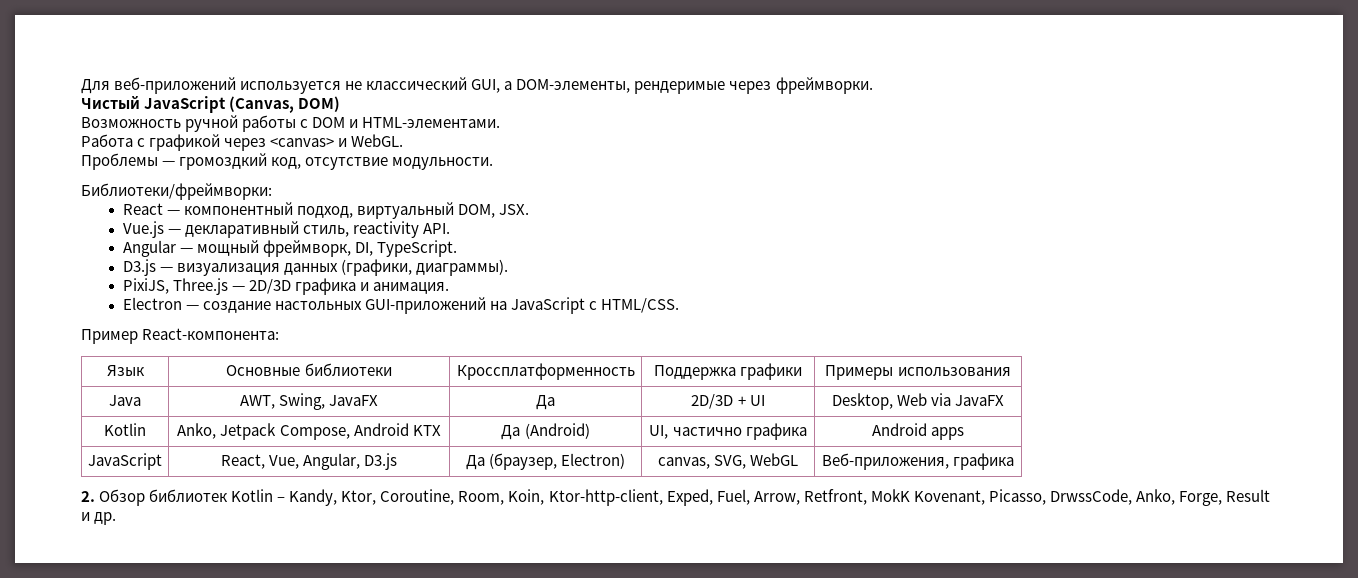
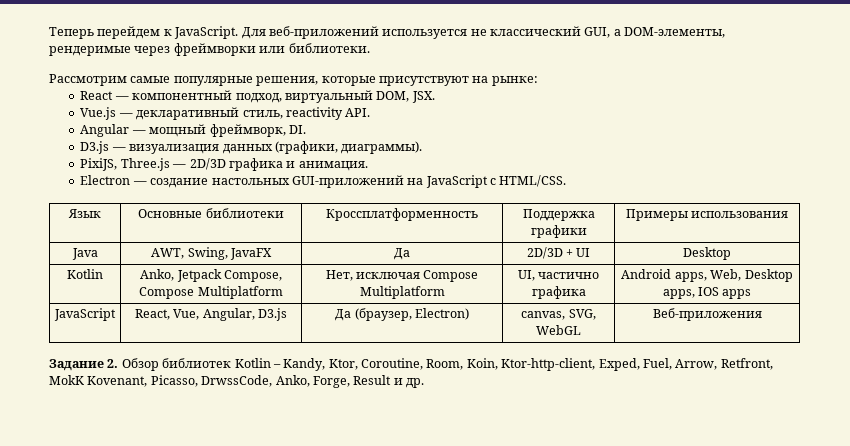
(81, 86) none -> [49,26,239,39] Теперь перейдем к JavaScript.
[775,77,873,94] [81,96,341,113] [81,115,501,132] [81,134,404,151] [81,153,494,170] [81,183,272,200] фреймворки. // Чистый JavaScript (Canvas, DOM) // Возможность ручной работы с DOM и HTML-элементами. // Работа с графикой через <canvas> и WebGL. // Проблемы — громоздкий код, отсутствие модульности. // Библиотеки/фреймворки: -> [173,43,370,56] [49,74,538,86] фреймворки или библиотеки. // Рассмотрим самые популярные решения, которые присутствуют на рынке:
[355,240,458,257] DI, TypeScript. -> [288,125,306,134] DI.
[81,328,280,344] // Пример React-компонента: -> (567, 181) none
[831,393,1005,410] Desktop, Web via JavaFX -> [683,247,731,260] Desktop
[353,423,441,436] [501,423,590,440] Android KTX | Да (Android) -> [139,286,283,299] [325,270,479,282] [359,286,445,299] Compose Multiplatform | Нет, исключая Compose Multiplatform
(927, 429) none -> [674,269,793,282] [662,287,719,299] apps, Web, Desktop apps, IOS
[821,453,1015,470] Веб-приложения, графика // -> [652,308,762,321] [49,359,104,371] Веб-приложения // Задание

